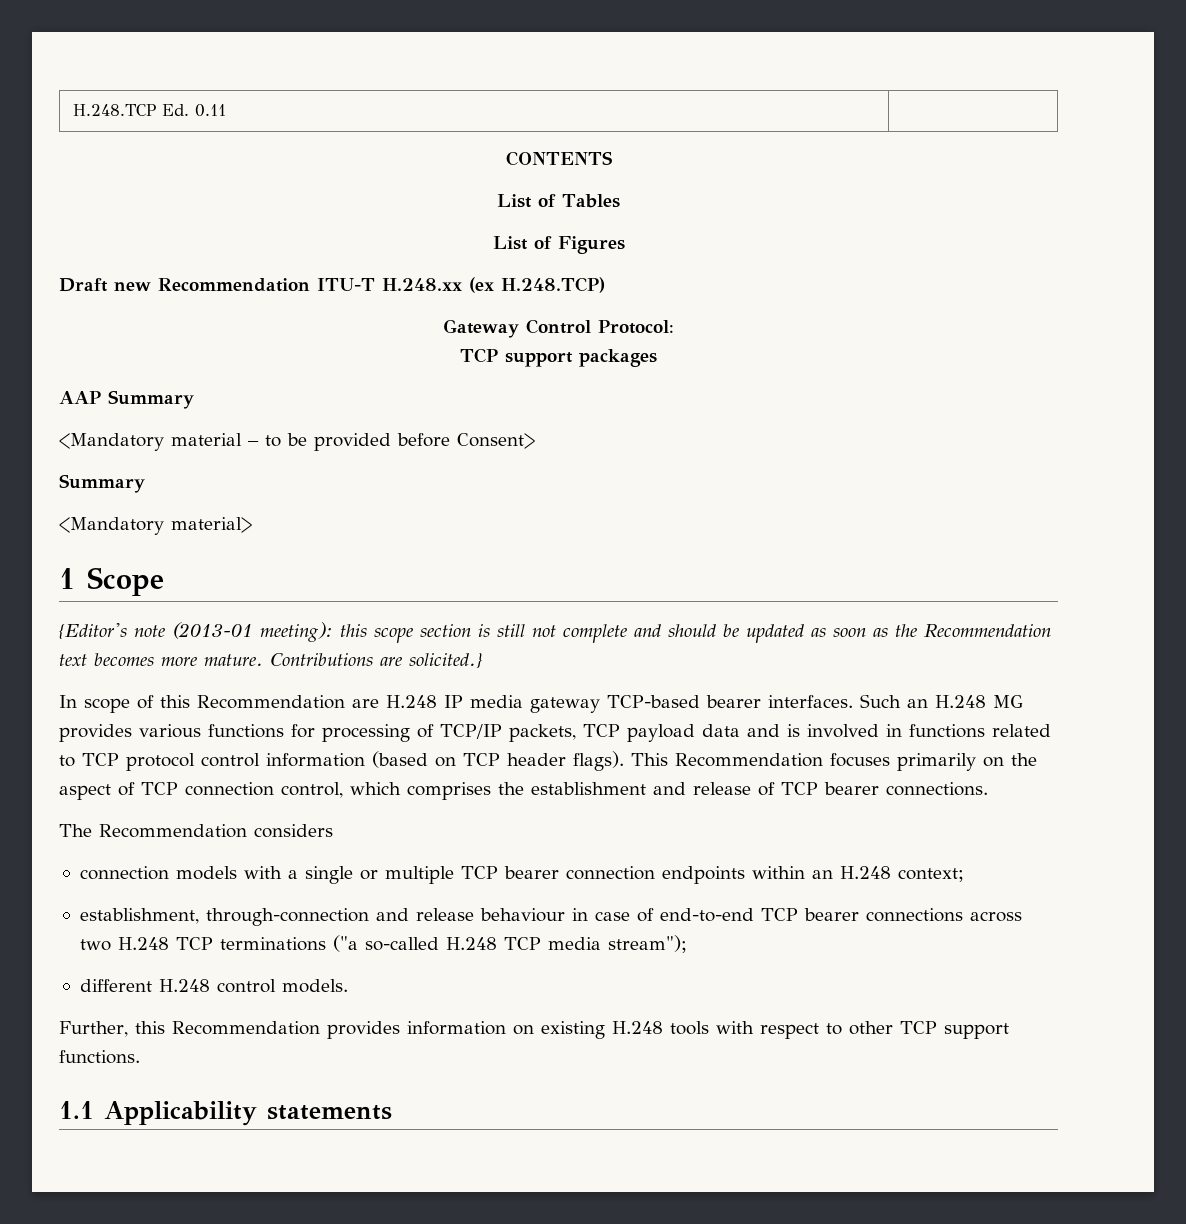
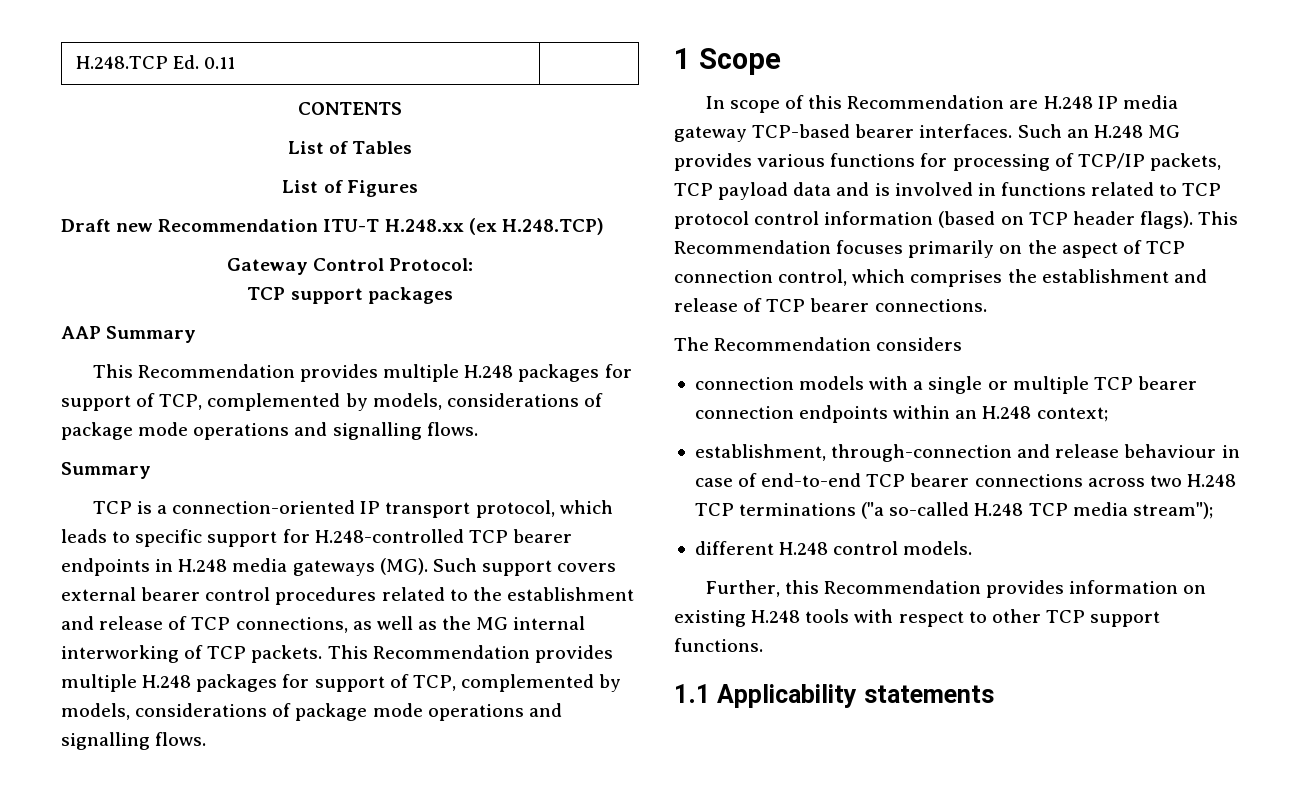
[59,433,535,451] [59,474,145,493] [59,517,252,535] [59,567,164,596] [59,622,1051,643] [59,653,482,668] <Mandatory material – to be provided before Consent> // Summary // <Mandatory material> // 1 Scope // {Editor's note (2013-01 meeting): this scope section is still not complete and should be updated as soon as the Recommendation text becomes more mature. Contributions are solicited.} -> [92,364,632,382] [61,393,603,411] [61,422,478,440] [61,462,151,479] [92,500,613,518] [61,529,572,547] [61,558,617,576] [61,587,634,605] [61,616,586,633] [61,645,613,663] [61,674,622,692] [61,703,562,721] [61,732,207,750] [674,48,781,75] This Recommendation provides multiple H.248 packages for support of TCP, complemented by models, considerations of package mode operations and signalling flows. // Summary // TCP is a connection-oriented IP transport protocol, which leads to specific support for H.248-controlled TCP bearer endpoints in H.248 media gateways (MG). Such support covers external bearer control procedures related to the establishment and release of TCP connections, as well as the MG internal interworking of TCP packets. This Recommendation provides multiple H.248 packages for support of TCP, complemented by models, considerations of package mode operations and signalling flows. // 1 Scope

